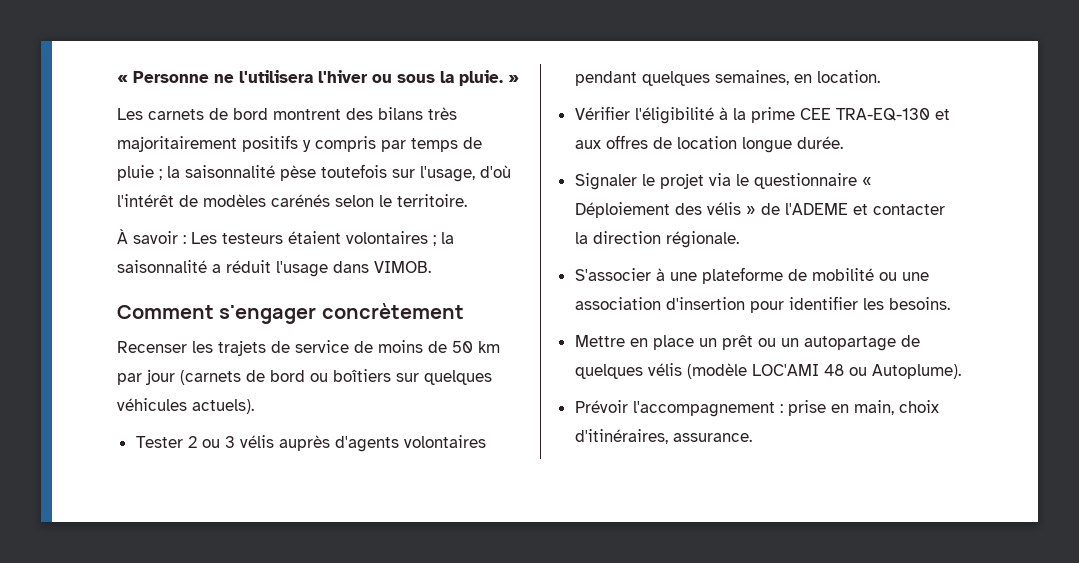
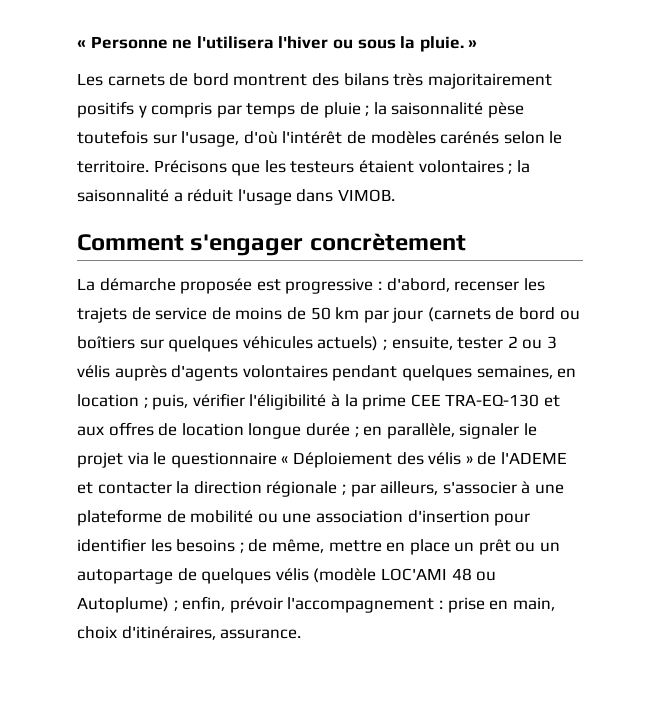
[117,229,217,244] // À savoir : Les -> [153,160,286,176] Précisons que les
[117,341,187,353] Recenser -> [77,278,520,294] La démarche proposée est progressive : d'abord, recenser
[192,399,254,414] [135,436,183,448] actuels). // Tester -> [317,336,504,351] actuels) ; ensuite, tester
[816,70,880,83] [574,106,630,120] location. // Vérifier -> [77,393,245,410] location ; puis, vérifier
[796,136,843,149] [574,173,637,190] durée. // Signaler -> [305,423,520,439] durée ; en parallèle, signaler
[665,231,739,248] [574,268,651,281] régionale. // S'associer -> [266,481,517,497] régionale ; par ailleurs, s'associer
[888,297,950,310] [574,335,625,347] besoins. // Mettre -> [176,539,382,553] besoins ; de même, mettre
[871,364,961,379] [574,400,628,413] Autoplume). // Prévoir -> [77,596,283,613] Autoplume) ; enfin, prévoir

